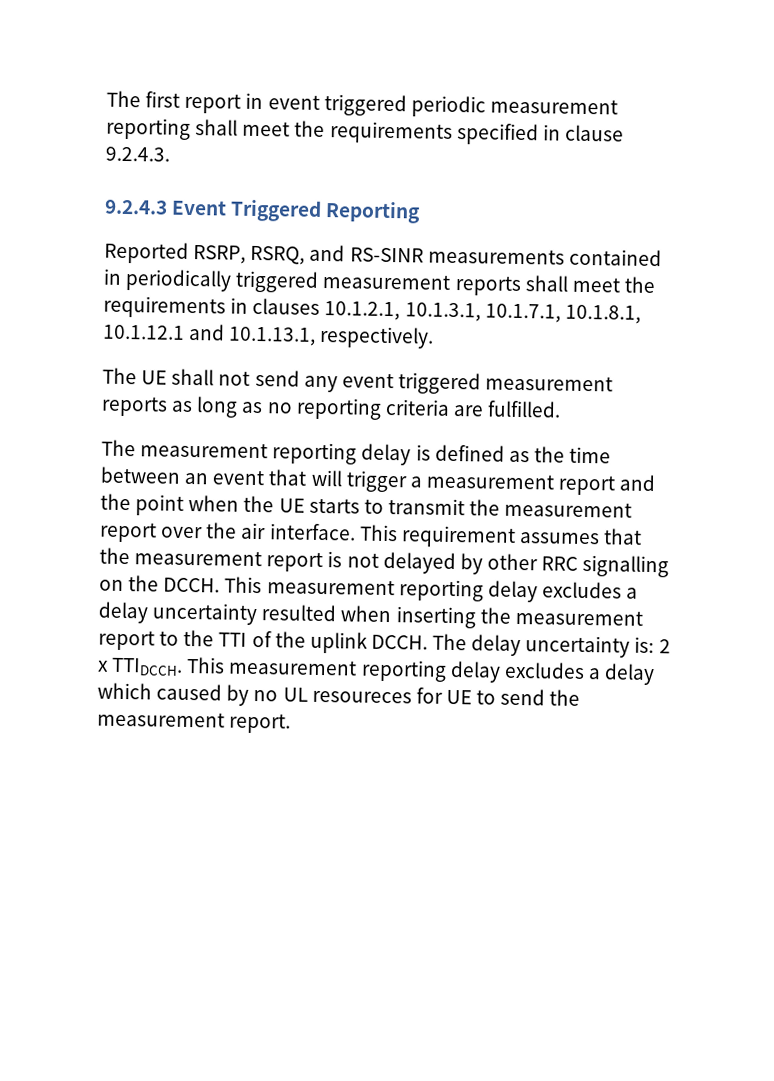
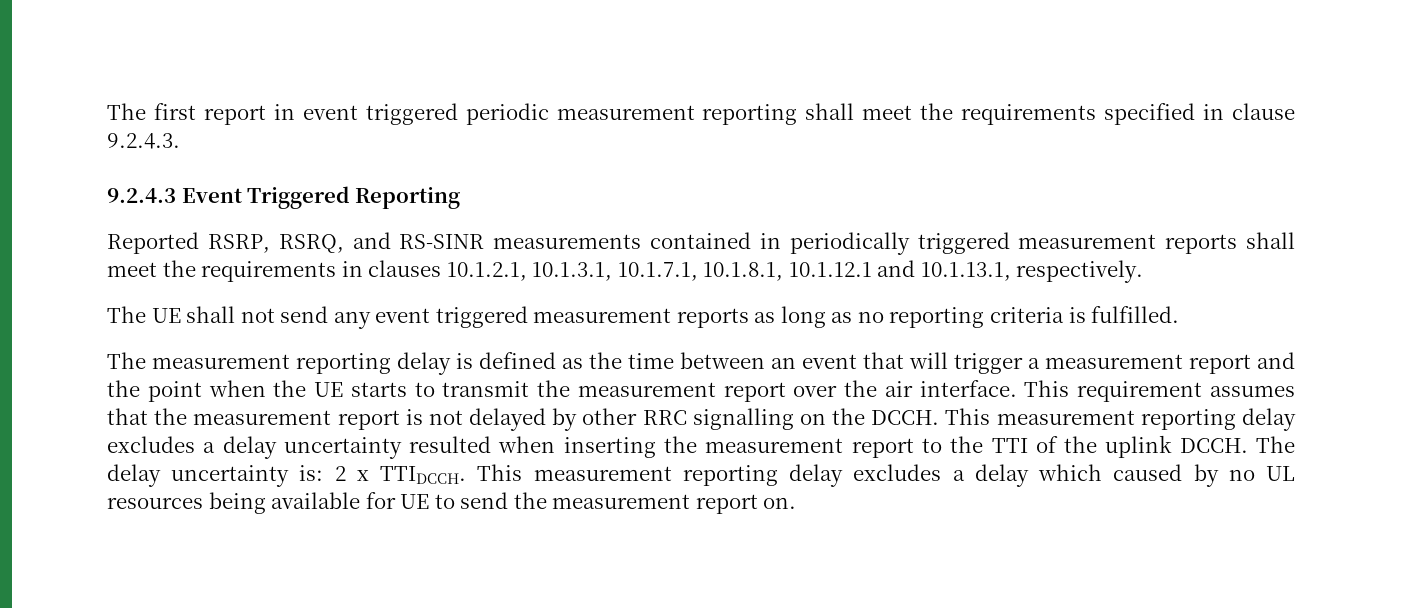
[452,404,484,417] are -> [1068,307,1086,323] is
[311,690,412,704] resoureces -> [107,492,361,514] resources being available
[229,713,292,734] report. -> [695,494,797,514] report on.

